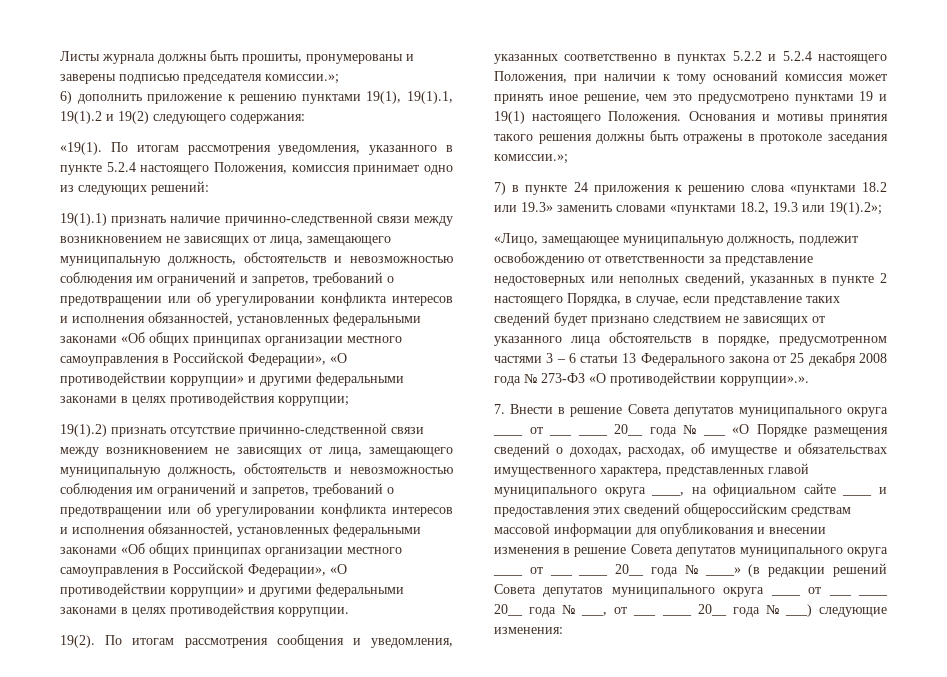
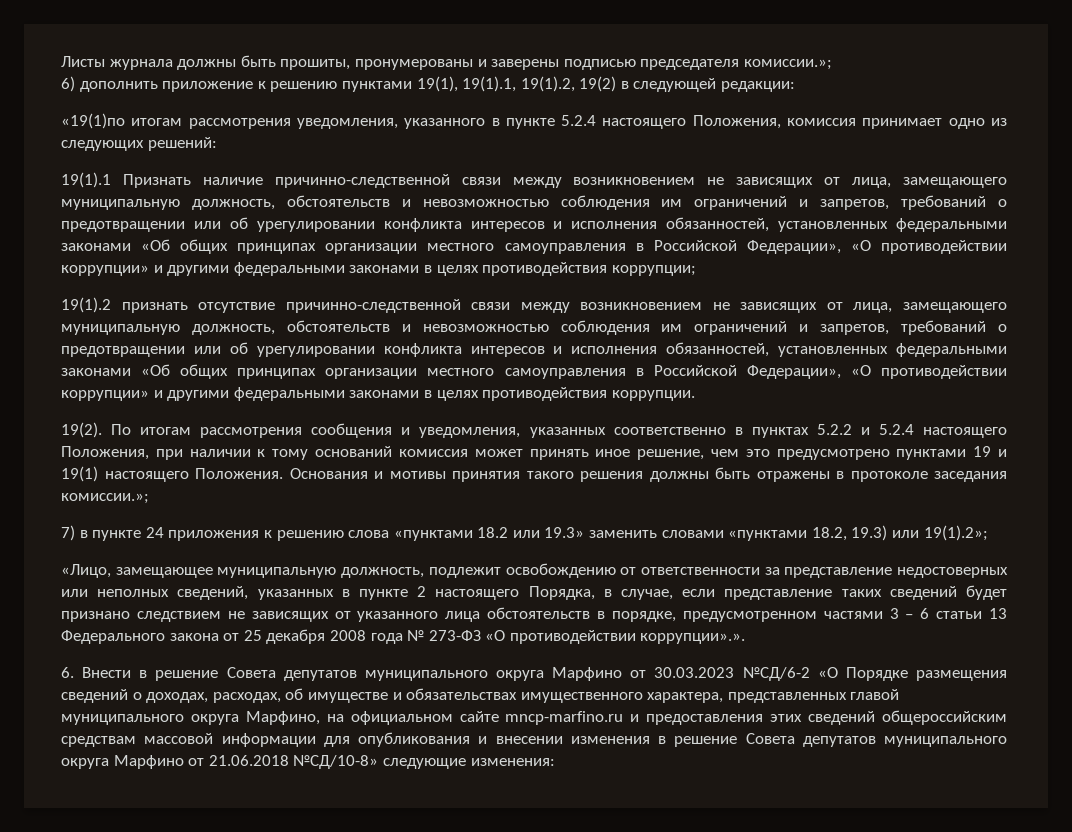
[60,111,305,124] [60,142,128,155] 19(1).2 и 19(2) следующего содержания: // «19(1). По -> [520,76,796,92] [61,113,125,129] 19(1).2, 19(2) в следующей редакции: // «19(1)по
[60,213,167,226] 19(1).1) признать -> [61,172,191,188] 19(1).1 Признать
[60,424,107,437] 19(1).2) -> [61,297,111,313] 19(1).2
[773,202,798,212] 19.3 -> [851,525,888,541] 19.3)
[494,404,505,414] 7. -> [61,667,74,678] 6.
[493,434,523,436] [529,427,543,434] [549,424,696,437] [702,434,726,436] ____ от ___ ____ 20__ года № ___ -> [552,667,810,681] Марфино от 30.03.2023 №СД/6-2
[651,492,685,496] ____, -> [245,711,320,725] Марфино,
[842,494,873,496] ____ -> [505,711,624,725] mncp-marfino.ru
[493,574,523,576] [529,567,543,574] [549,563,887,577] [494,584,801,597] [808,587,822,594] [828,594,888,596] [494,604,628,617] [633,604,812,617] ____ от ___ ____ 20__ года № ____» (в редакции решений Совета депутатов муниципального округа ____ от ___ ____ 20__ года № ___, от ___ ____ 20__ года № ___) -> [113,755,379,769] Марфино от 21.06.2018 №СД/10-8»

